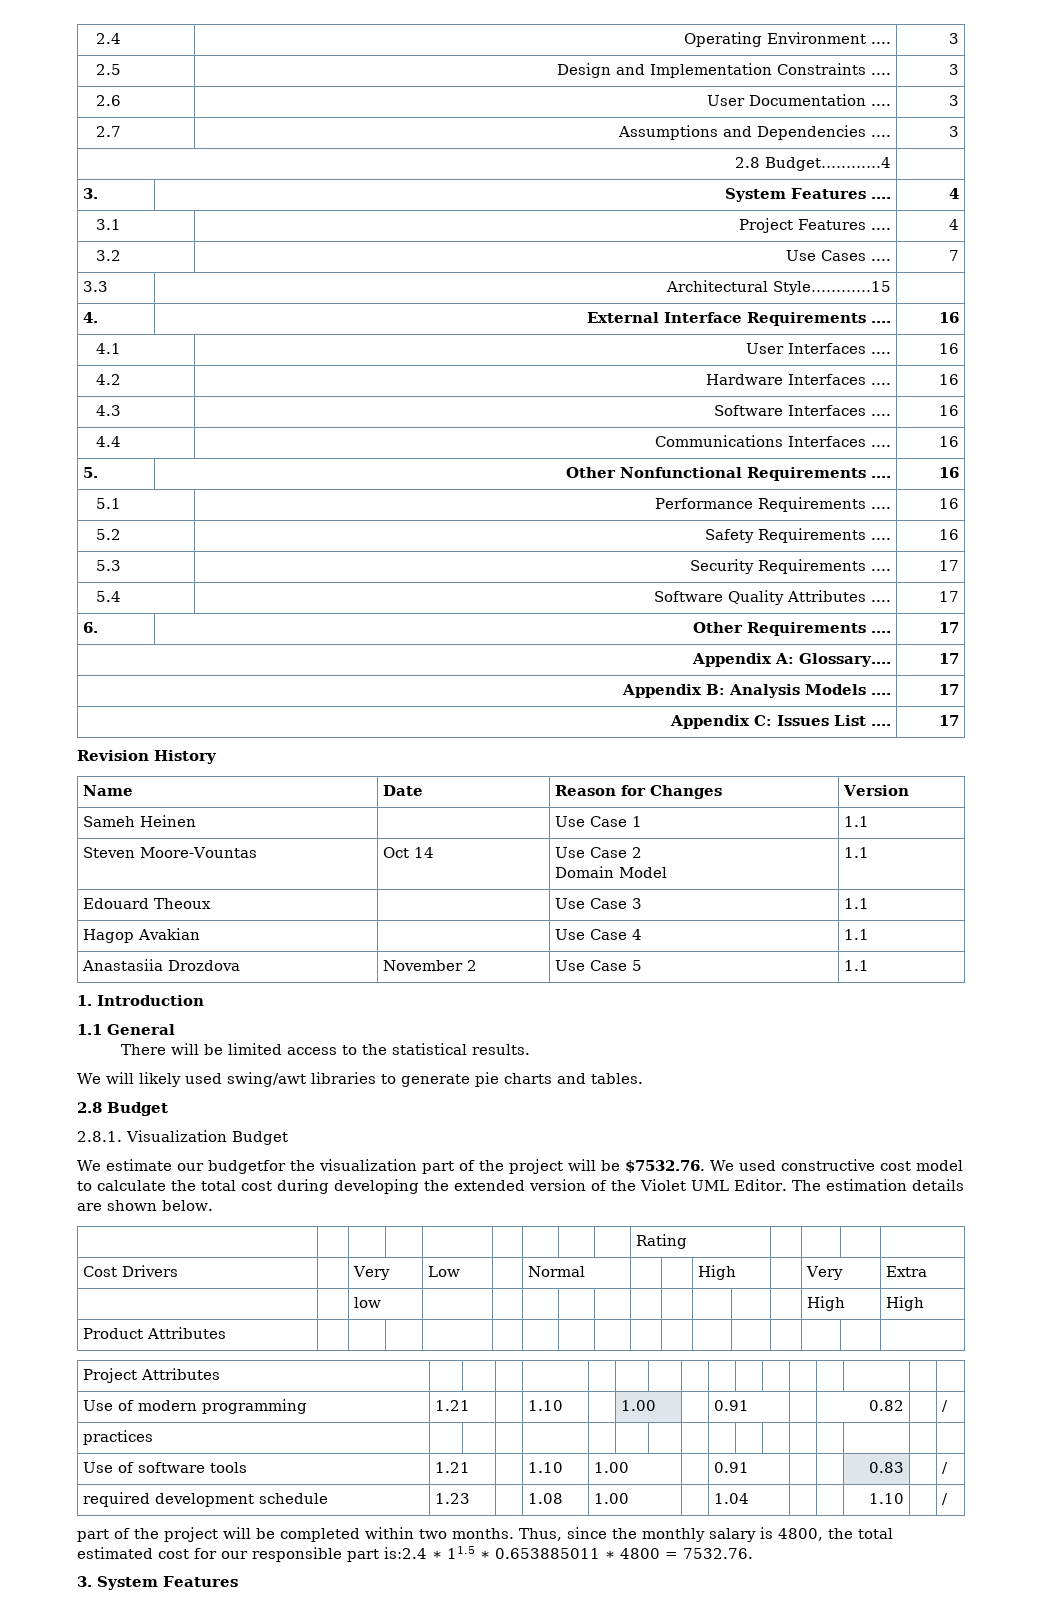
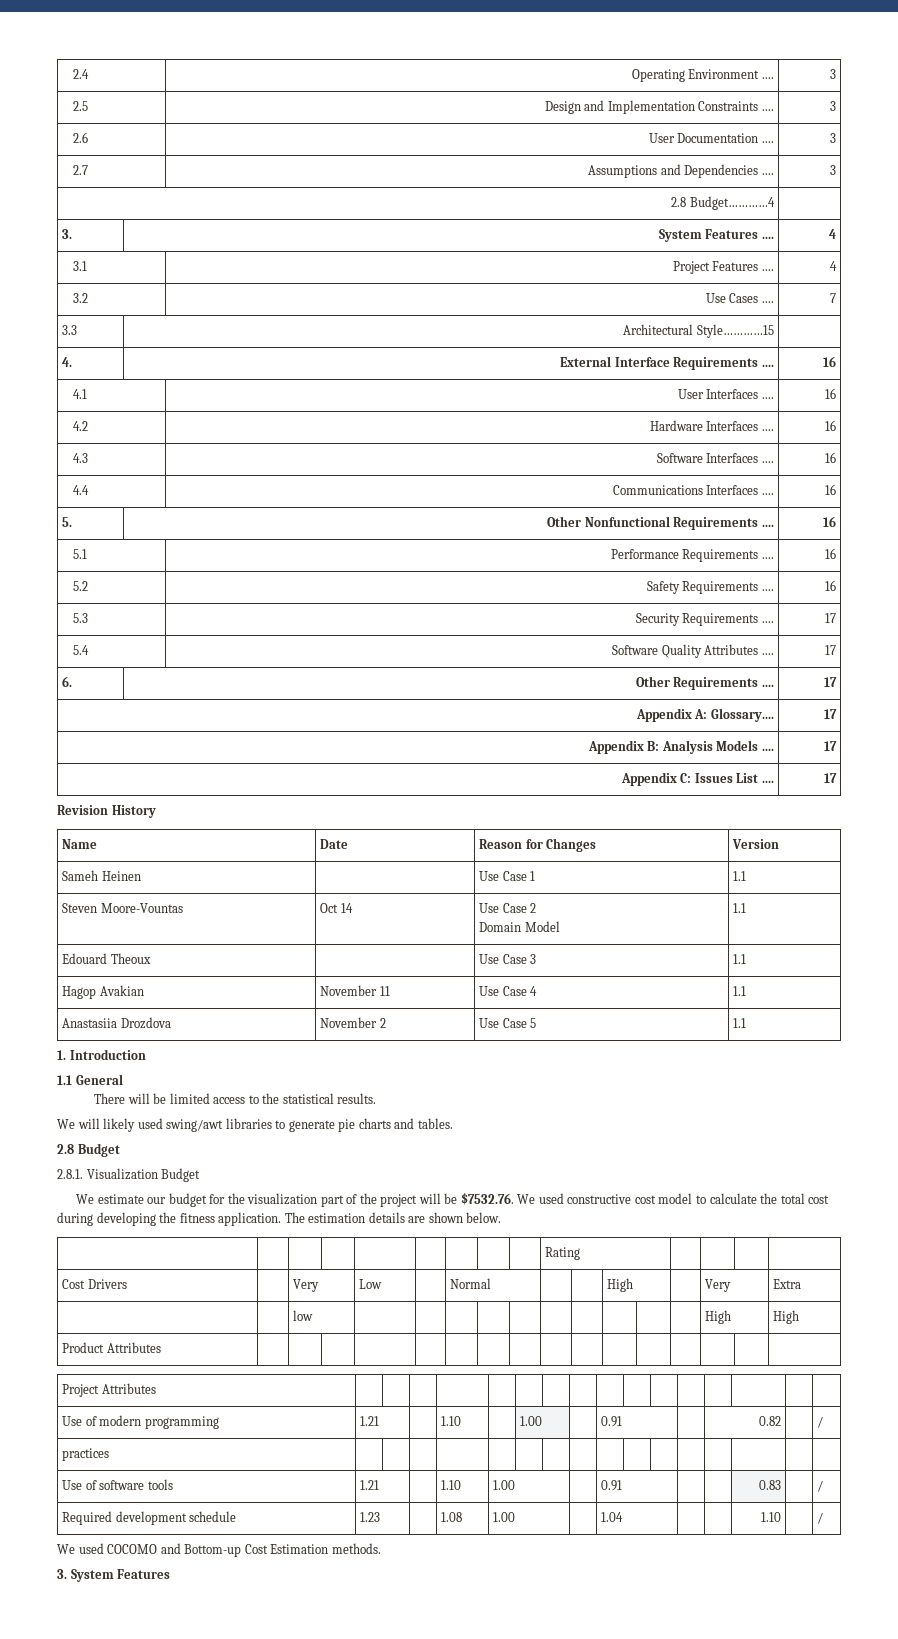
(201, 934) none -> [320,985,390,996] November 11
[207,1160,286,1174] budgetfor -> [168,1193,226,1207] budget for
[454,1179,787,1191] extended version of the Violet UML Editor. -> [179,1212,282,1226] fitness application.
[83,1492,151,1507] required -> [62,1511,113,1525] Required
[77,1527,893,1542] [77,1546,753,1562] part of the project will be completed within two months. Thus, since the monthly salary is 4800, the total estimated cost for our responsible part is:2.4 ∗ 11.5 ∗ 0.653885011 ∗ 4800 = 7532.76. -> [57,1543,381,1557] We used COCOMO and Bottom-up Cost Estimation methods.

